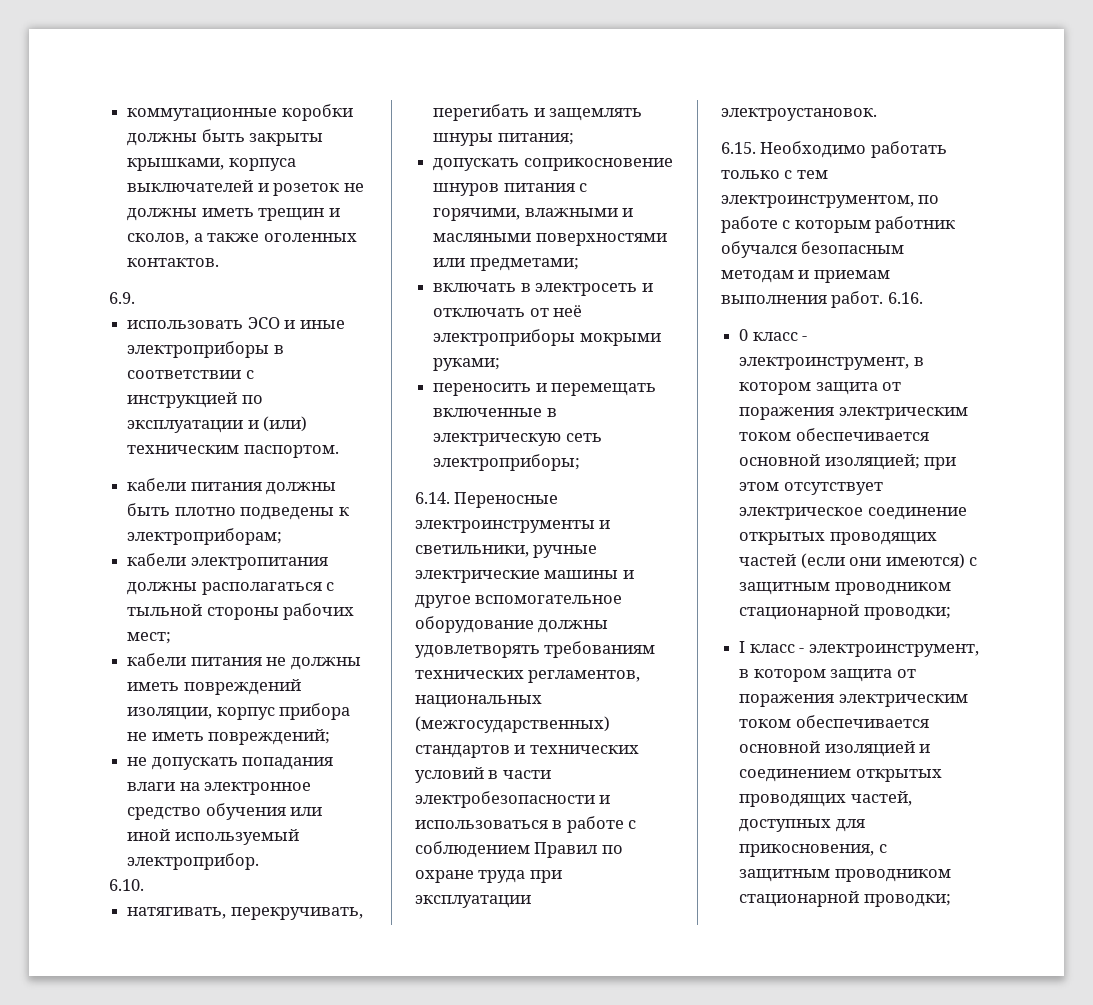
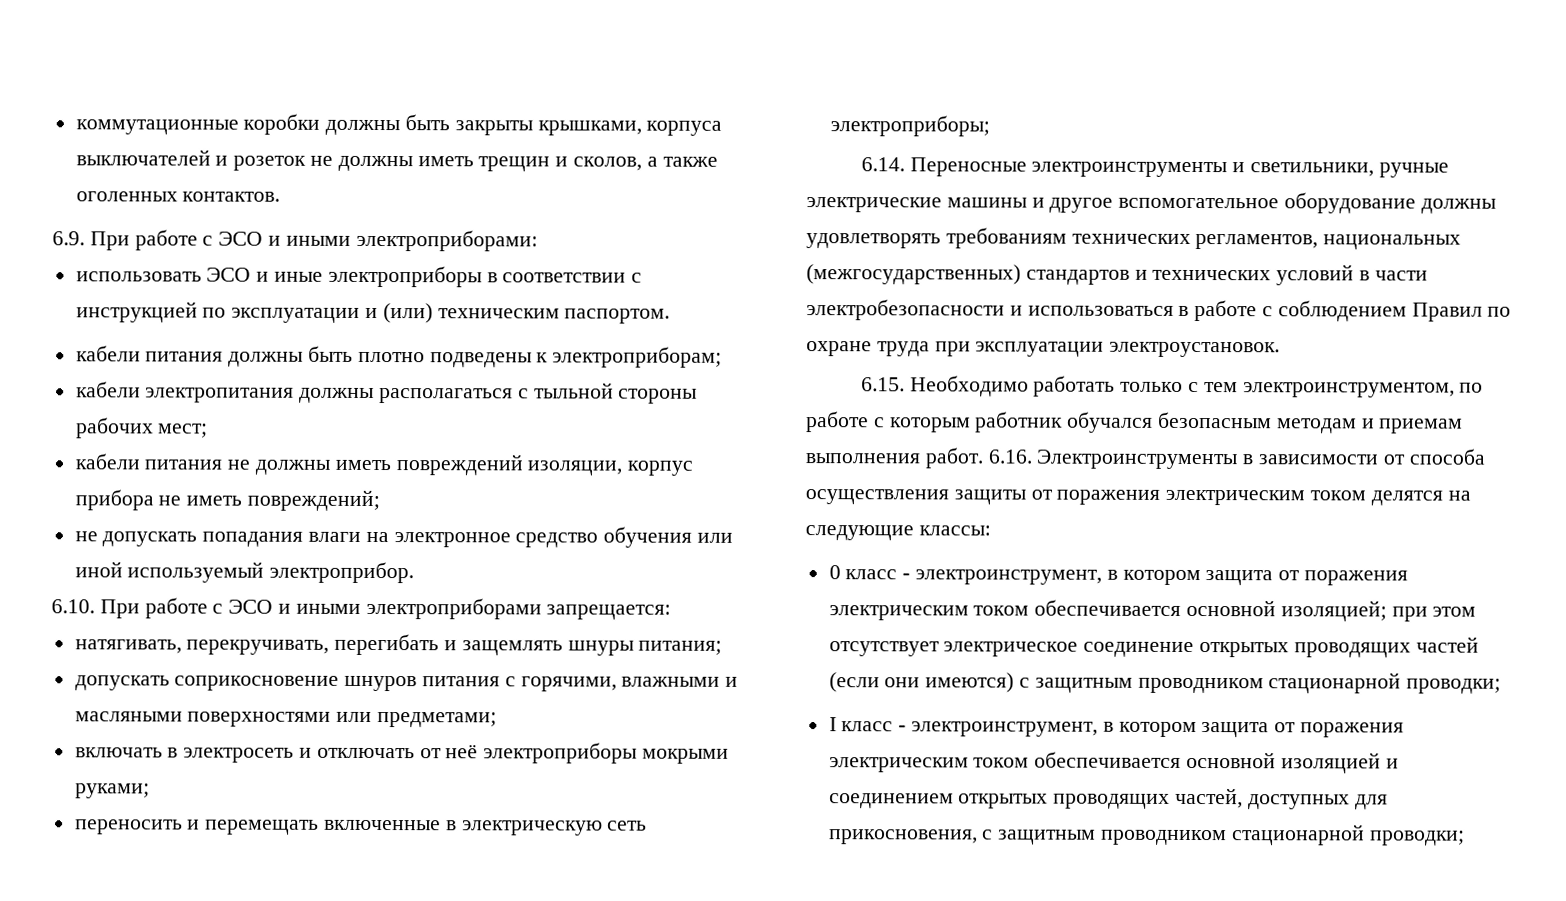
(135, 298) none -> [89,229,538,252] При работе с ЭСО и иными электроприборами:
(144, 885) none -> [99,597,672,620] При работе с ЭСО и иными электроприборами запрещается:
(923, 298) none -> [1036,448,1486,470] [805,489,1471,506] [805,525,991,541] Электроинструменты в зависимости от способа осуществления защиты от поражения электрическим током делятся на следующие классы:

